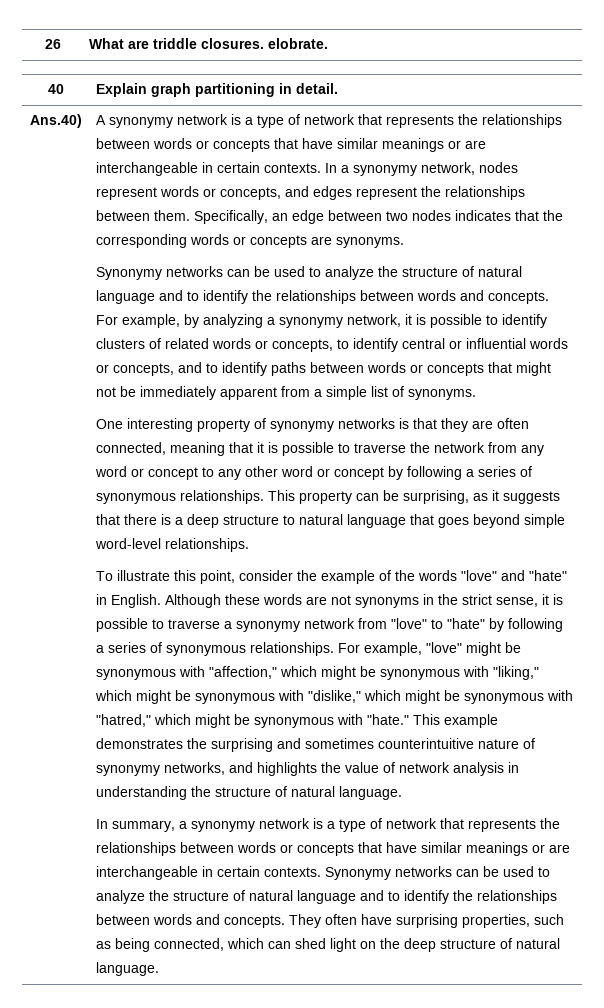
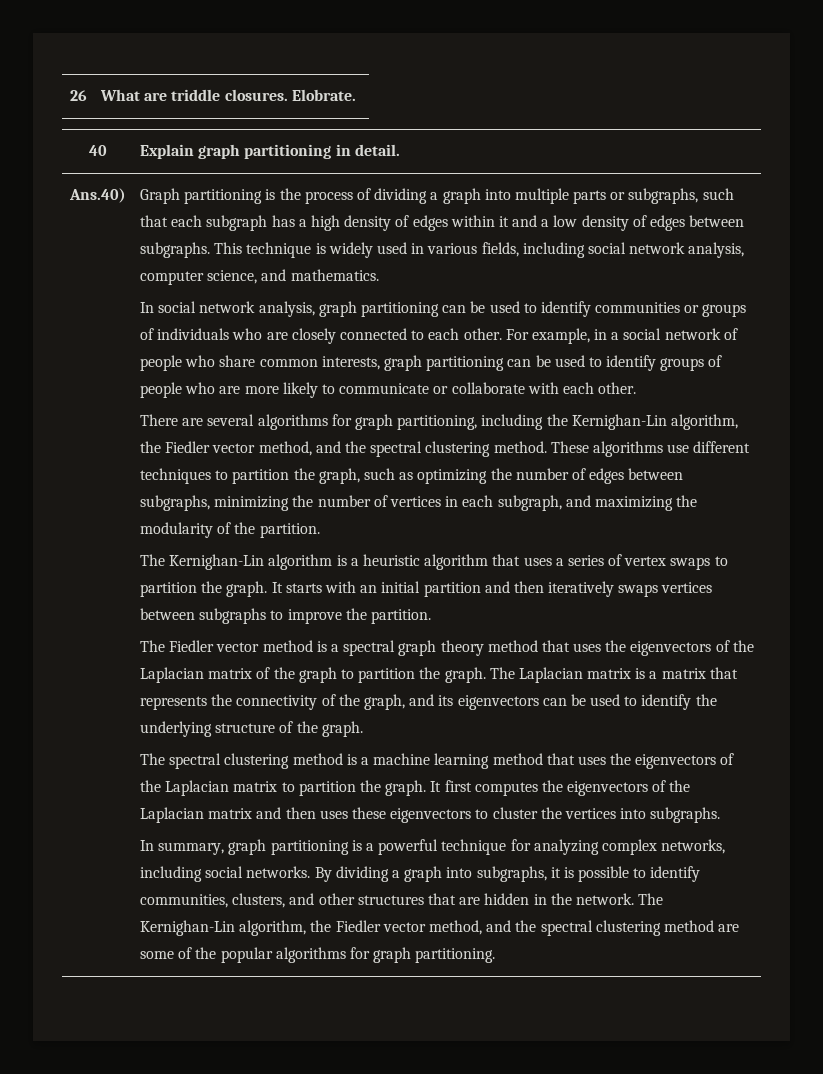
[268,38,329,49] elobrate. -> [291,89,356,101] Elobrate.
[96,114,563,128] [96,138,487,152] [96,162,519,176] [96,186,526,200] [96,210,564,224] [96,234,405,248] [96,266,523,280] [96,290,550,304] [96,314,402,328] A synonymy network is a type of network that represents the relationships between words or concepts that have similar meanings or are interchangeable in certain contexts. In a synonymy network, nodes represent words or concepts, and edges represent the relationships between them. Specifically, an edge between two nodes indicates that the corresponding words or concepts are synonyms. // Synonymy networks can be used to analyze the structure of natural language and to identify the relationships between words and concepts. For example, by analyzing a synonymy network, -> [140,188,734,204] [140,215,745,231] [140,242,745,258] [140,269,379,285] [140,301,747,317] [140,328,738,344] [140,355,723,371] [140,382,637,398] [140,414,738,430] [140,441,751,457] [140,468,684,484] [140,495,698,511] [140,522,320,538] [140,554,728,570] [140,581,713,597] [140,608,431,624] [140,640,754,656] [140,667,738,683] [140,694,717,710] [140,721,363,737] [140,753,735,769] [140,780,691,796] [140,807,721,823] [140,839,726,855] [140,866,547,882] Graph partitioning is the process of dividing a graph into multiple parts or subgraphs, such that each subgraph has a high density of edges within it and a low density of edges between subgraphs. This technique is widely used in various fields, including social network analysis, computer science, and mathematics. // In social network analysis, graph partitioning can be used to identify communities or groups of individuals who are closely connected to each other. For example, in a social network of people who share common interests, graph partitioning can be used to identify groups of people who are more likely to communicate or collaborate with each other. // There are several algorithms for graph partitioning, including the Kernighan-Lin algorithm, the Fiedler vector method, and the spectral clustering method. These algorithms use different techniques to partition the graph, such as optimizing the number of edges between subgraphs, minimizing the number of vertices in each subgraph, and maximizing the modularity of the partition. // The Kernighan-Lin algorithm is a heuristic algorithm that uses a series of vertex swaps to partition the graph. It starts with an initial partition and then iteratively swaps vertices between subgraphs to improve the partition. // The Fiedler vector method is a spectral graph theory method that uses the eigenvectors of the Laplacian matrix of the graph to partition the graph. The Laplacian matrix is a matrix that represents the connectivity of the graph, and its eigenvectors can be used to identify the underlying structure of the graph. // The spectral clustering method is a machine learning method that uses the eigenvectors of the Laplacian matrix to partition the graph. It first computes the eigenvectors of the Laplacian matrix and then uses these eigenvectors to cluster the vertices into subgraphs. // In summary, graph partitioning is a powerful technique for analyzing complex networks, including social networks. By dividing a graph into subgraphs,
[96,338,569,352] [96,362,552,376] [96,386,477,400] [96,418,530,432] [96,442,545,456] [95,466,533,480] [96,490,561,504] [96,514,566,528] [95,538,250,552] [96,570,568,584] [96,594,564,608] [96,618,564,632] [96,642,522,656] [96,666,540,680] [95,690,574,704] [96,714,499,728] [96,738,536,752] [96,762,520,776] [96,786,403,800] [96,818,561,832] [96,842,571,856] [96,866,551,880] [96,890,558,904] [96,914,565,928] [96,938,561,952] [96,962,160,976] clusters of related words or concepts, to identify central or influential words or concepts, and to identify paths between words or concepts that might not be immediately apparent from a simple list of synonyms. // One interesting property of synonymy networks is that they are often connected, meaning that it is possible to traverse the network from any word or concept to any other word or concept by following a series of synonymous relationships. This property can be surprising, as it suggests that there is a deep structure to natural language that goes beyond simple word-level relationships. // To illustrate this point, consider the example of the words "love" and "hate" in English. Although these words are not synonyms in the strict sense, it is possible to traverse a synonymy network from "love" to "hate" by following a series of synonymous relationships. For example, "love" might be synonymous with "affection," which might be synonymous with "liking," which might be synonymous with "dislike," which might be synonymous with "hatred," which might be synonymous with "hate." This example demonstrates the surprising and sometimes counterintuitive nature of synonymy networks, and highlights the value of network analysis in understanding the structure of natural language. // In summary, a synonymy network is a type of network that represents the relationships between words or concepts that have similar meanings or are interchangeable in certain contexts. Synonymy networks can be used to analyze the structure of natural language and to identify the relationships between words and concepts. They often have surprising properties, such as being connected, which can shed light on the deep structure of natural language. -> [140,893,664,908] [140,920,740,936] [140,947,496,963] communities, clusters, and other structures that are hidden in the network. The Kernighan-Lin algorithm, the Fiedler vector method, and the spectral clustering method are some of the popular algorithms for graph partitioning.

